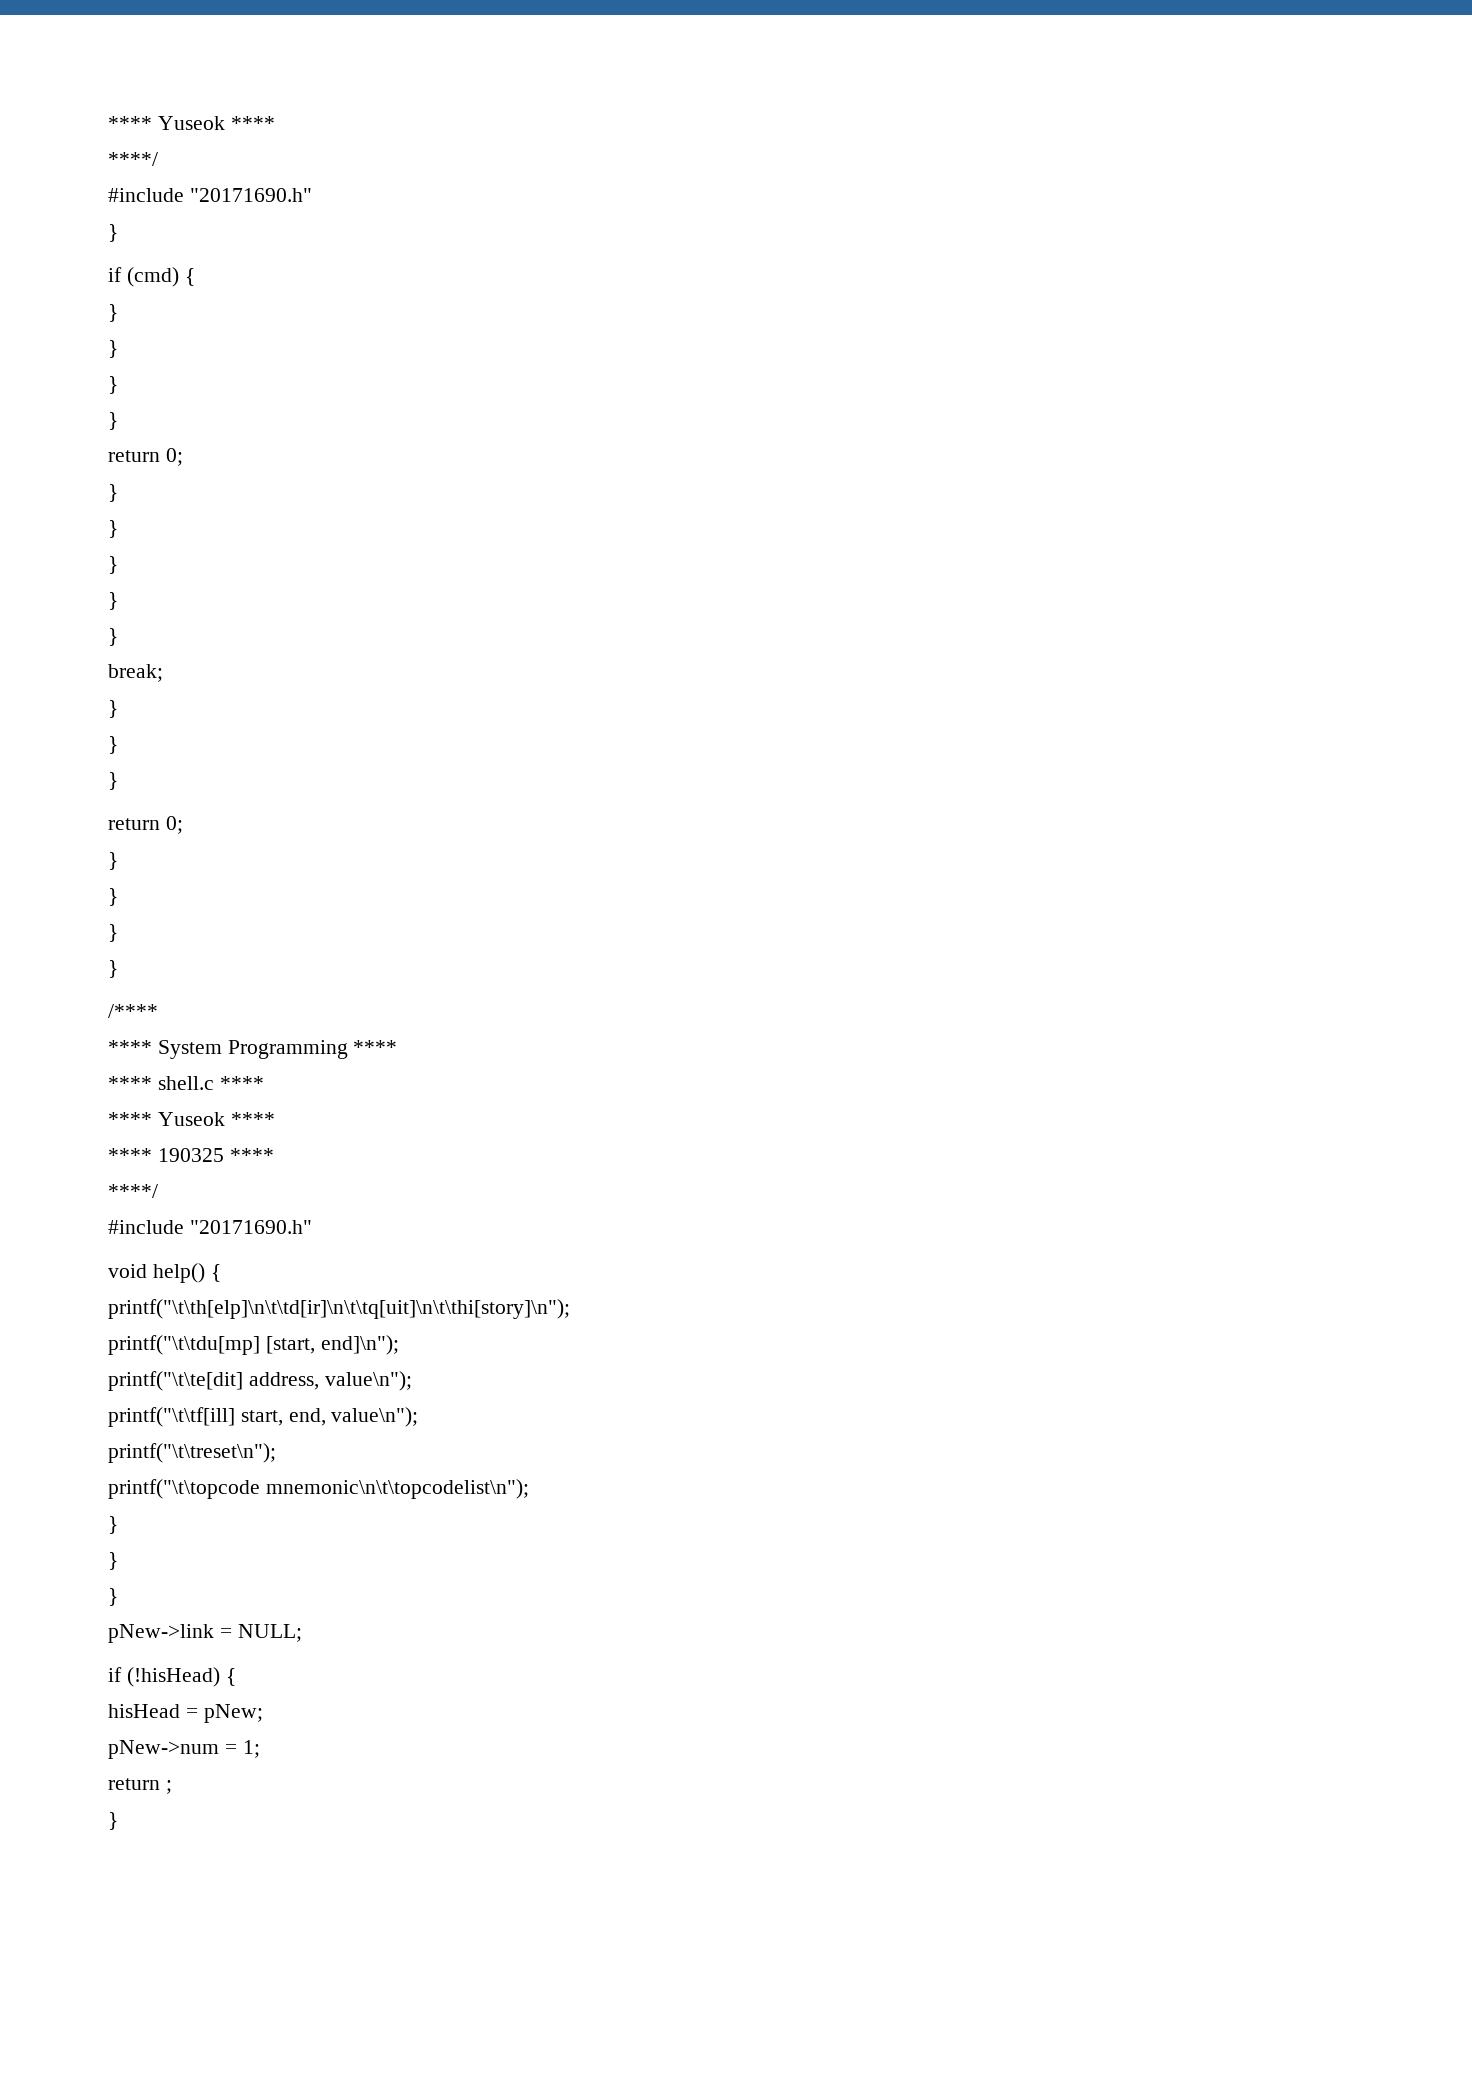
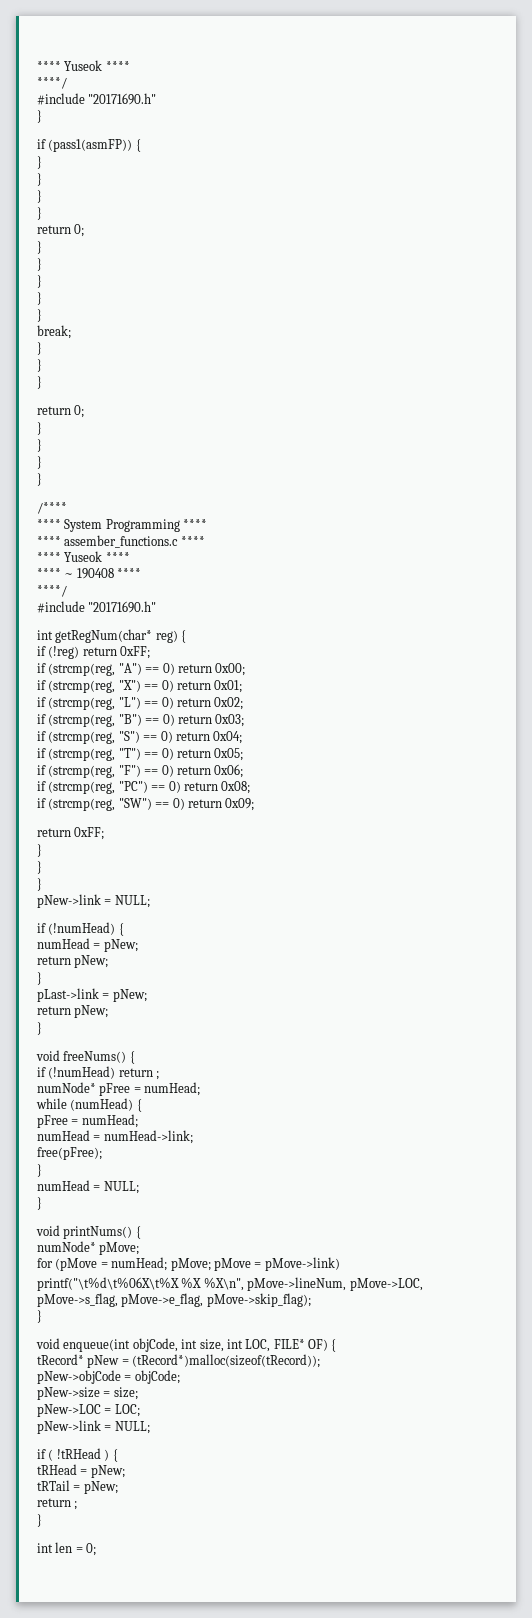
[126,267,179,287] (cmd) -> [48,139,133,152] (pass1(asmFP))
[157,1076,214,1090] shell.c -> [64,535,179,548] assember_functions.c
[157,1148,274,1162] [108,1184,158,1198] [108,1220,312,1234] [108,1263,221,1283] [108,1299,570,1319] [108,1335,399,1355] [108,1371,412,1391] [108,1407,419,1427] [108,1443,276,1463] [108,1479,529,1499] 190325 **** // ****/ // #include "20171690.h" // void help() { // printf("\t\th[elp]\n\t\td[ir]\n\t\tq[uit]\n\t\thi[story]\n"); // printf("\t\tdu[mp] [start, end]\n"); // printf("\t\te[dit] address, value\n"); // printf("\t\tf[ill] start, end, value\n"); // printf("\t\treset\n"); // printf("\t\topcode mnemonic\n\t\topcodelist\n"); -> [64,568,142,579] [37,585,67,597] [37,601,157,613] [37,629,187,643] [37,646,151,659] [37,663,246,676] [37,680,243,693] [37,697,244,710] [37,714,245,727] [37,731,243,744] [37,748,244,761] [37,764,244,778] [37,781,251,794] [37,798,255,811] [37,827,105,840] ~ 190408 **** // ****/ // #include "20171690.h" // int getRegNum(char* reg) { // if (!reg) return 0xFF; // if (strcmp(reg, "A") == 0) return 0x00; // if (strcmp(reg, "X") == 0) return 0x01; // if (strcmp(reg, "L") == 0) return 0x02; // if (strcmp(reg, "B") == 0) return 0x03; // if (strcmp(reg, "S") == 0) return 0x04; // if (strcmp(reg, "T") == 0) return 0x05; // if (strcmp(reg, "F") == 0) return 0x06; // if (strcmp(reg, "PC") == 0) return 0x08; // if (strcmp(reg, "SW") == 0) return 0x09; // return 0xFF;
[126,1667,236,1687] [108,1704,263,1723] [108,1740,260,1759] (!hisHead) { // hisHead = pNew; // pNew->num = 1; -> [48,922,124,936] [37,938,138,952] [37,955,109,968] [37,972,42,985] [37,988,147,1002] [37,1005,109,1018] [37,1022,42,1035] [36,1050,135,1064] [37,1066,160,1080] [37,1082,201,1096] [36,1098,142,1112] [37,1114,138,1128] [37,1130,193,1144] [37,1147,102,1160] [37,1164,42,1177] [37,1180,139,1194] [37,1197,42,1210] [36,1225,141,1239] [37,1241,140,1255] [37,1257,340,1271] [37,1277,423,1291] [37,1293,311,1307] [37,1310,42,1323] [36,1338,337,1352] [37,1354,321,1368] [37,1370,180,1384] [37,1387,138,1400] [37,1404,140,1417] [37,1420,150,1434] [37,1448,118,1462] [37,1464,125,1478] [37,1480,118,1494] (!numHead) { // numHead = pNew; // return pNew; // } // pLast->link = pNew; // return pNew; // } // void freeNums() { // if (!numHead) return ; // numNode* pFree = numHead; // while (numHead) { // pFree = numHead; // numHead = numHead->link; // free(pFree); // } // numHead = NULL; // } // void printNums() { // numNode* pMove; // for (pMove = numHead; pMove; pMove = pMove->link) // printf("\t%d\t%06X\t%X %X %X\n", pMove->lineNum, pMove->LOC, pMove->s_flag, pMove->e_flag, pMove->skip_flag); // } // void enqueue(int objCode, int size, int LOC, FILE* OF) { // tRecord* pNew = (tRecord*)malloc(sizeof(tRecord)); // pNew->objCode = objCode; // pNew->size = size; // pNew->LOC = LOC; // pNew->link = NULL; // if ( !tRHead ) { // tRHead = pNew; // tRTail = pNew;
(118, 1821) none -> [37,1542,97,1556] // int len = 0;

